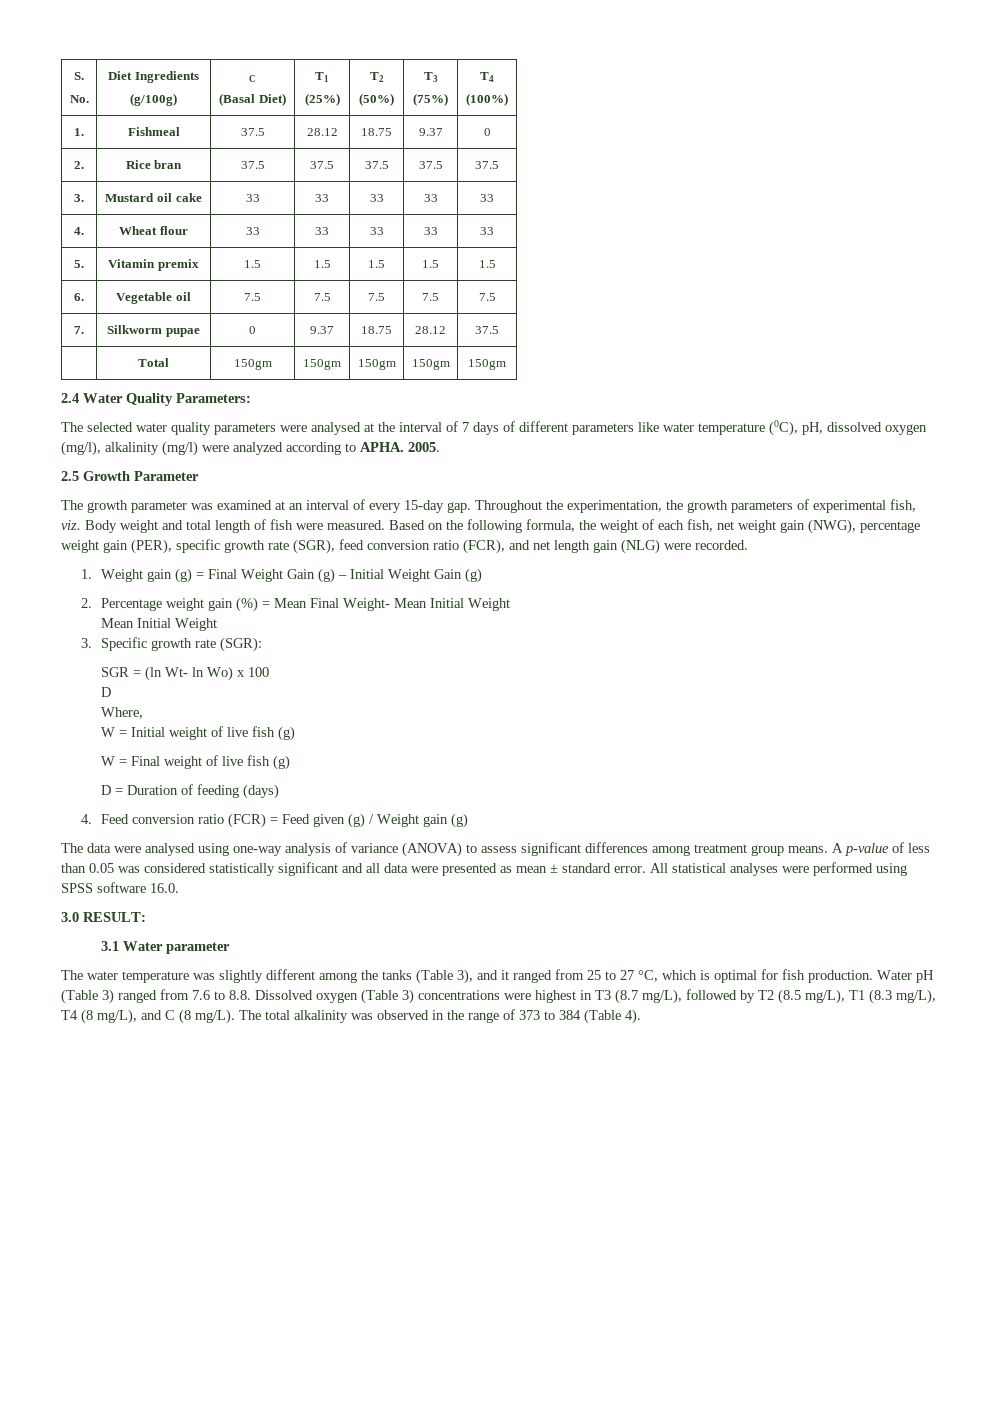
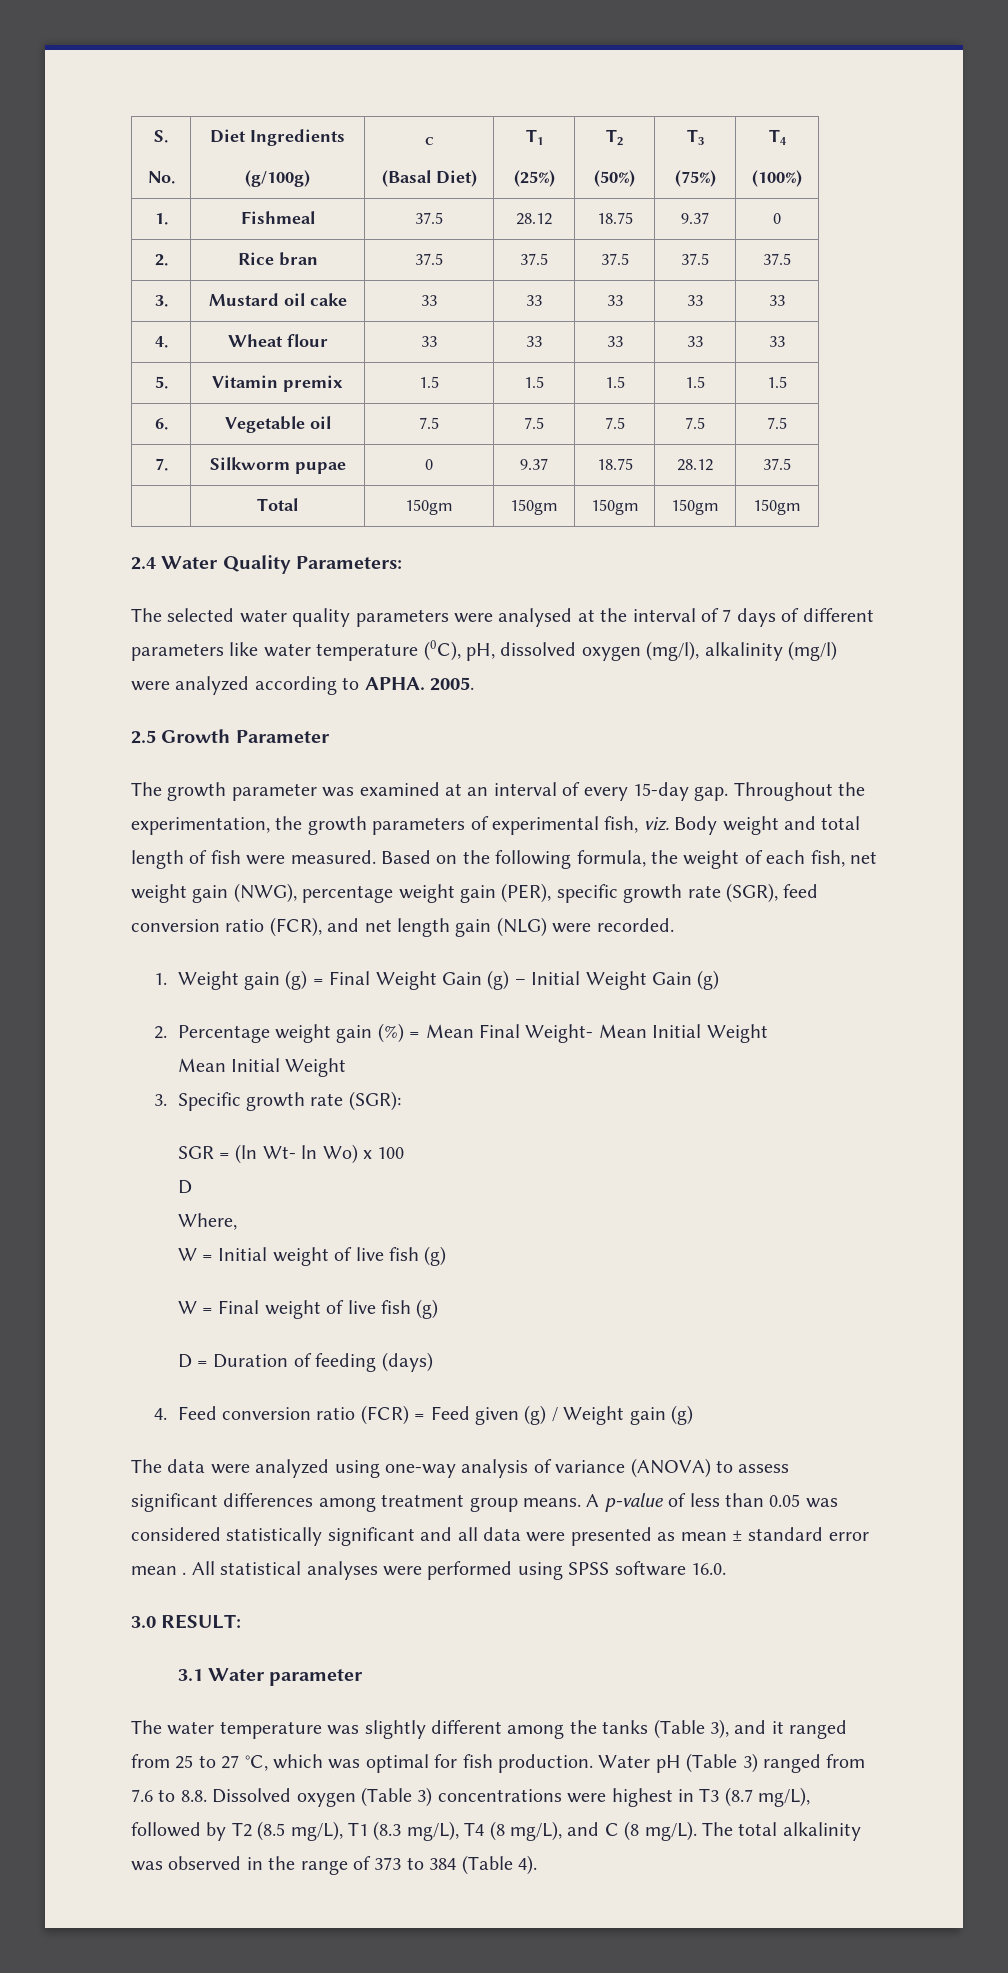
[145,843,195,856] analysed -> [255,1459,330,1478] analyzed
[614,866,646,873] error. -> [828,1532,869,1541] [131,1566,187,1575] error mean .
[700,970,710,980] is -> [328,1759,361,1769] was

